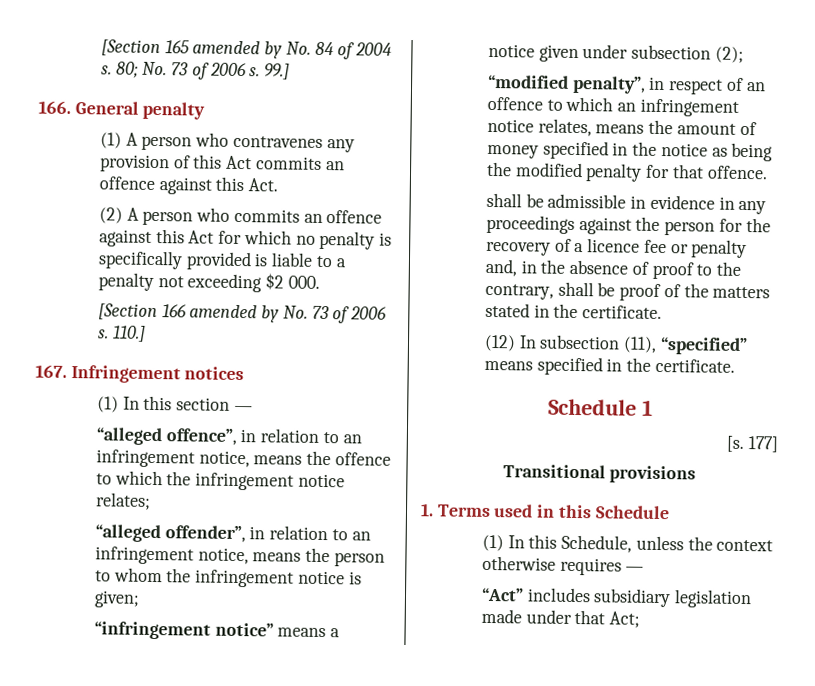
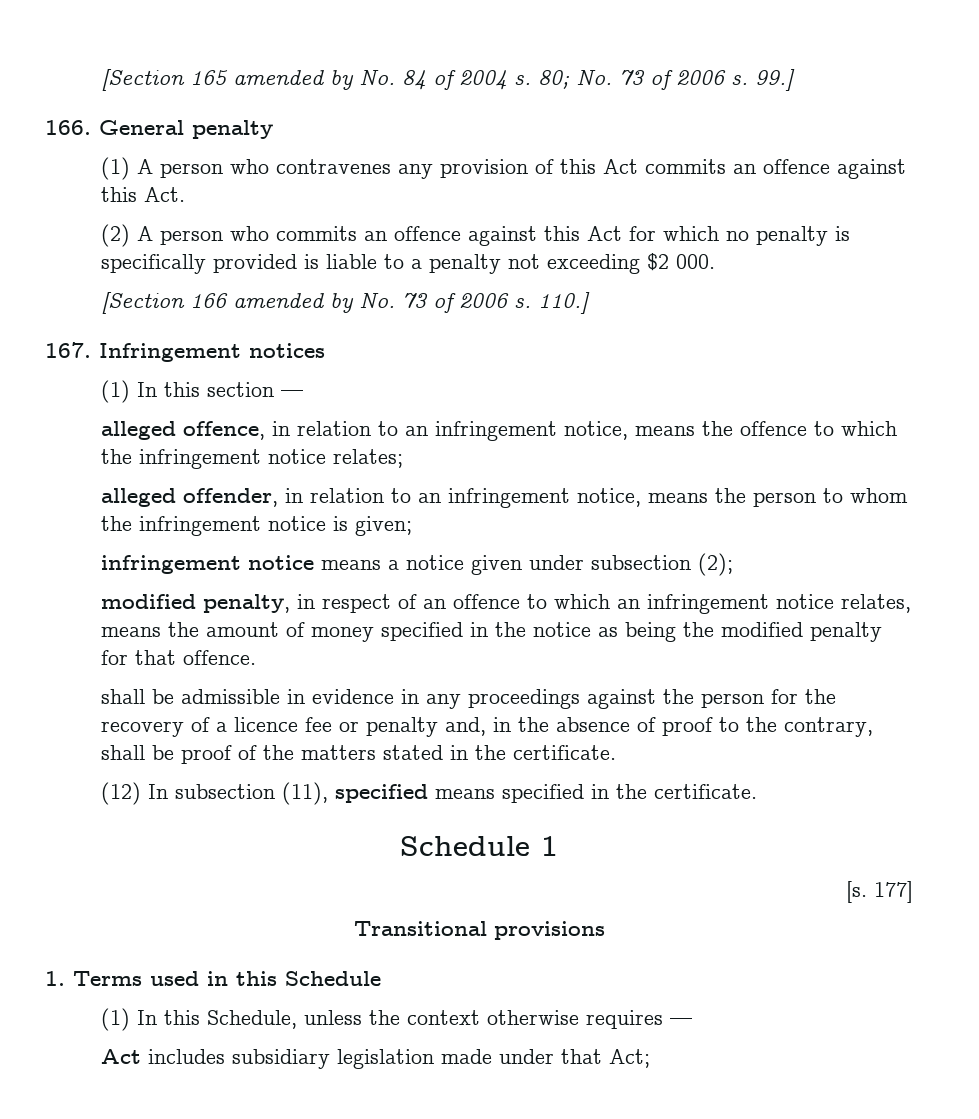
[95,427,237,446] “alleged offence”, -> [101,421,266,440] alleged offence,
[94,524,246,543] “alleged offender”, -> [101,488,279,507] alleged offender,
[93,621,274,640] “infringement notice” -> [101,555,315,574] infringement notice
[487,74,646,94] “modified penalty”, -> [101,594,291,613] modified penalty,
[659,336,748,356] “specified” -> [335,784,429,803] specified
[480,587,524,602] “Act” -> [101,1049,142,1064] Act

